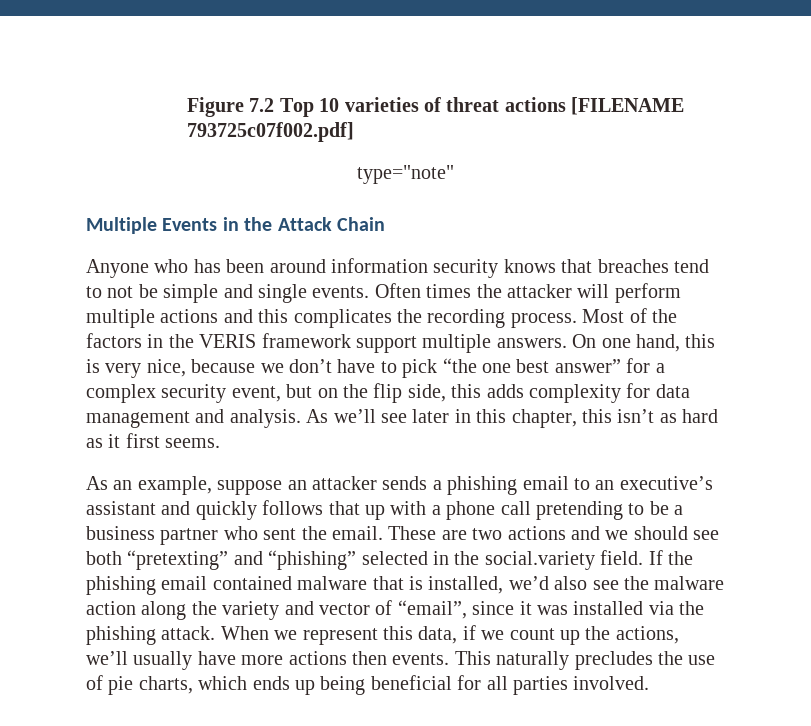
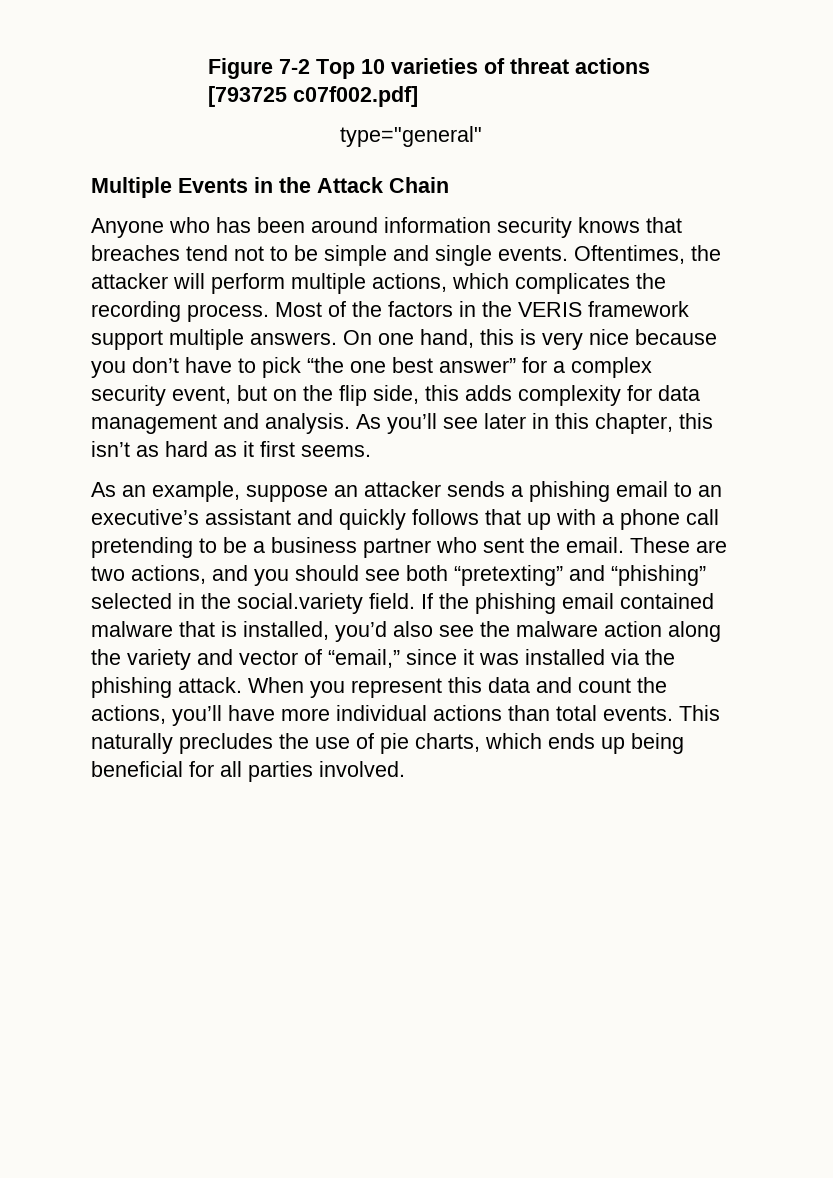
[249,98,275,112] 7.2 -> [278,59,310,74] 7-2
[571,97,685,115] [187,122,355,142] [357,165,454,184] [FILENAME 793725c07f002.pdf] // type="note" -> [207,86,418,107] [340,126,482,147] [793725 c07f002.pdf] // type="general"
[86,286,134,298] to not -> [234,246,288,261] not to
[374,283,472,298] Often times -> [574,245,685,264] Oftentimes,
[160,309,289,323] actions and this -> [372,273,509,292] actions, which
[146,359,284,377] nice, because we -> [589,329,717,345] [91,361,126,378] nice because you
[333,409,376,423] we’ll -> [387,413,437,434] you’ll
[507,526,629,540] actions and we -> [131,565,289,586] actions, and you
[508,576,549,590] we’d -> [335,621,387,642] you’d
[397,600,467,619] “email”, -> [328,649,400,668] “email,”
[274,630,298,640] we -> [310,681,345,698] you
[418,625,679,645] [86,651,387,670] data, if we count up the actions, we’ll usually have more actions then -> [488,677,667,693] [91,705,597,726] data and count the actions, you’ll have more individual actions than total

